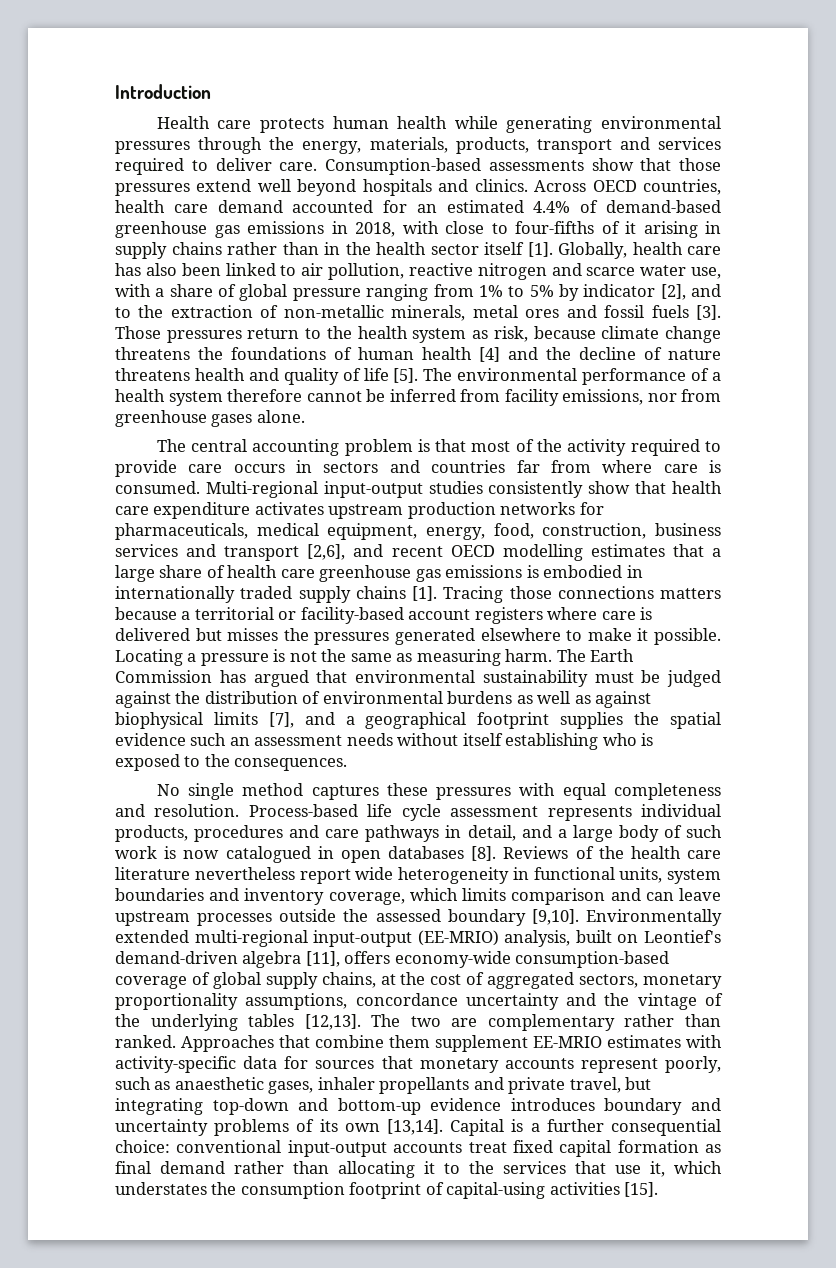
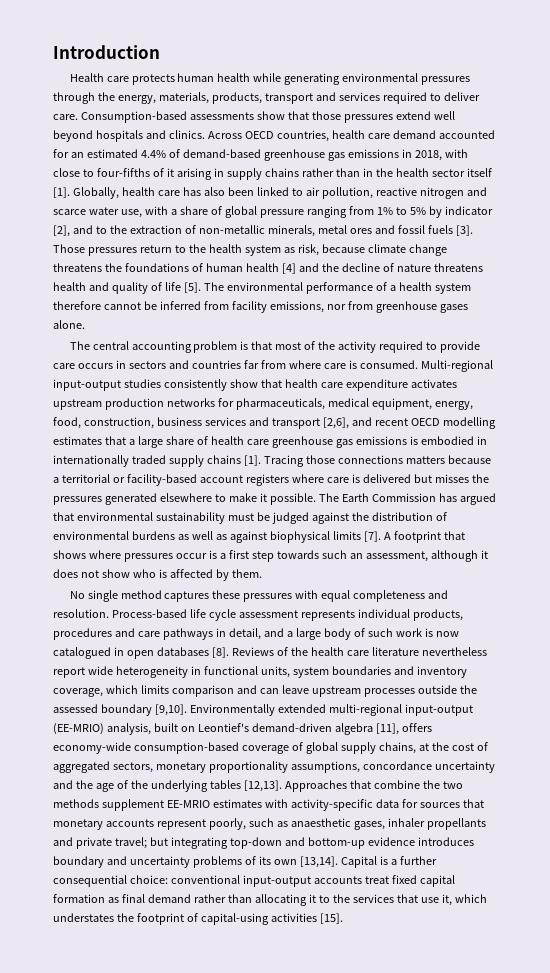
[115,649,553,666] Locating a pressure is not the same as measuring harm. -> (316, 499) none
[268,712,722,729] [115,733,654,750] [115,754,348,771] [7], and a geographical footprint supplies the spatial evidence such an assessment needs without itself establishing who is exposed to the consequences. -> [363,531,465,543] [53,550,488,562] [53,569,262,581] [7]. A footprint that shows where pressures occur is a first step towards such an assessment, although it does not show who is affected by them.
[637,993,697,1010] vintage -> [95,783,114,792] age
[371,1014,721,1031] [115,1035,430,1052] The two are complementary rather than ranked. Approaches that combine them -> [284,780,463,792] [53,799,99,808] Approaches that combine the two methods
[569,1077,621,1093] travel, -> [114,837,147,849] travel;
[240,1182,345,1199] consumption -> (134, 917) none

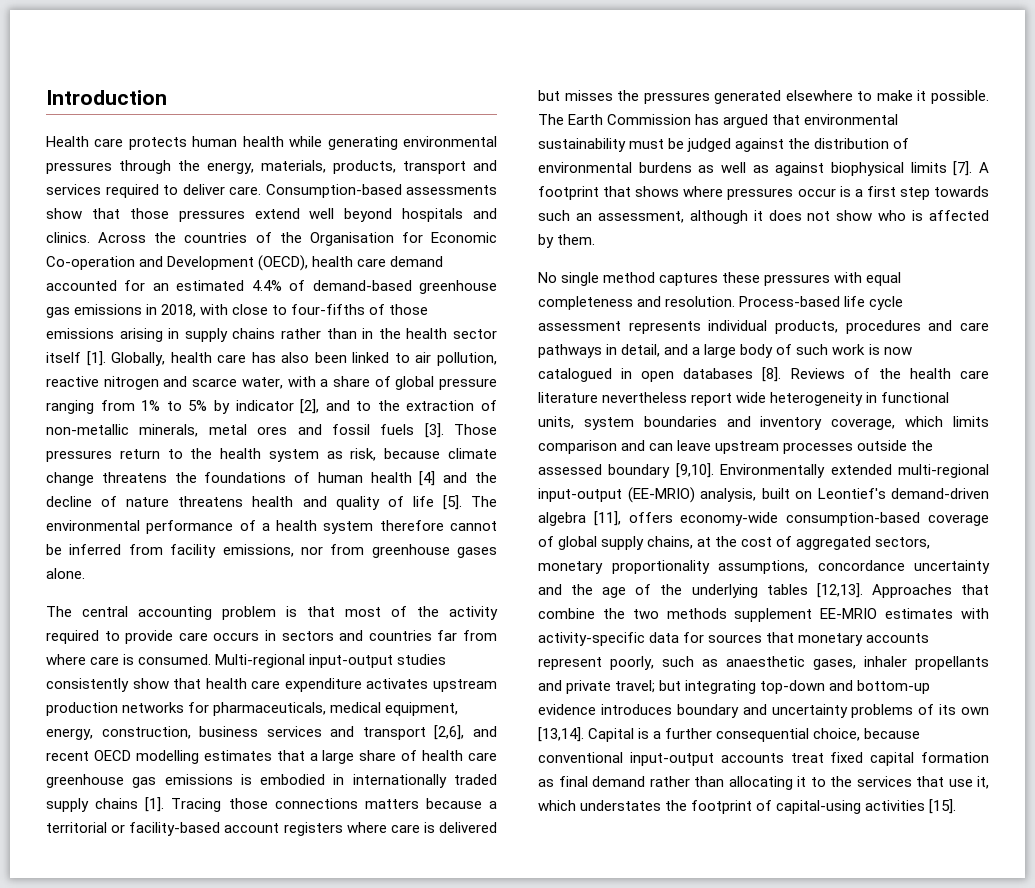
[244,130,329,142] OECD countries, -> [154,232,497,246] [46,255,309,271] the countries of the Organisation for Economic Co-operation and Development (OECD),
[166,168,174,177] it -> [389,304,429,315] [46,328,114,339] those emissions
[88,207,142,218] water use, -> [241,377,283,389] water,
[53,417,81,429] food, -> (93, 734) none
[129,875,168,884] choice: -> [813,728,921,741] choice, because

